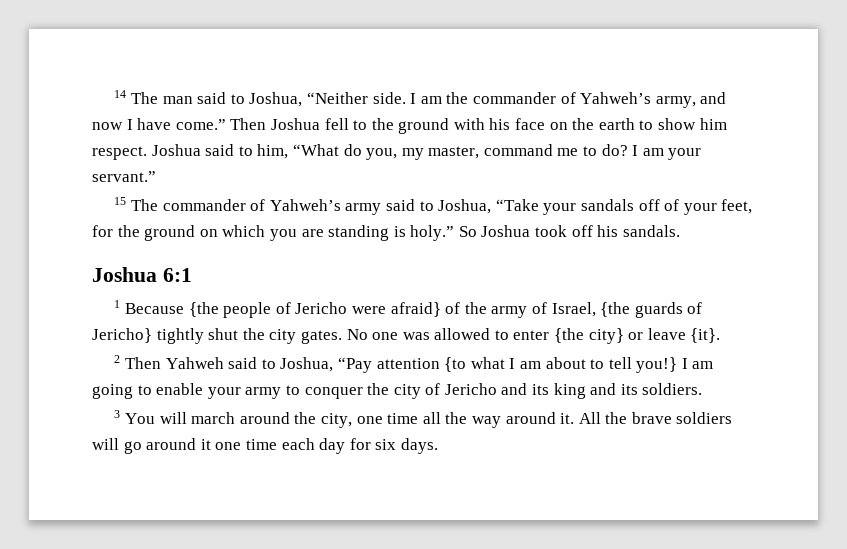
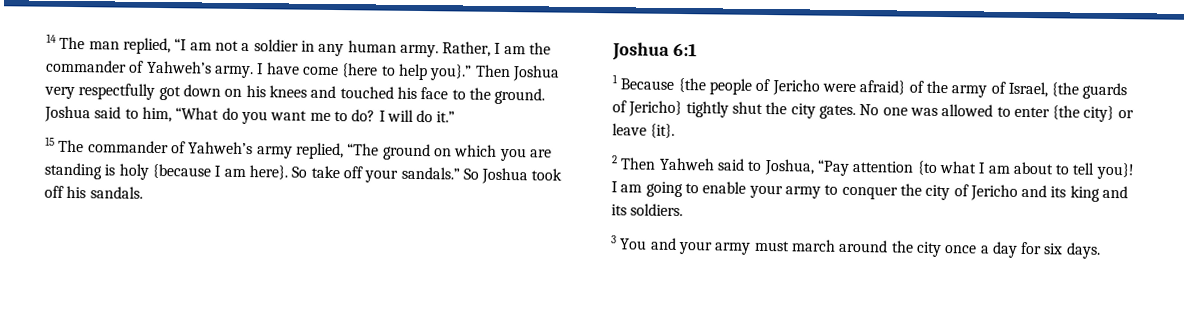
[197,92,406,107] said to Joshua, “Neither side. -> [122,37,492,58] replied, “I am not a soldier in any human army. Rather,
[655,92,727,108] [92,118,727,134] [92,146,147,160] army, and now I have come.” Then Joshua fell to the ground with his face on the earth to show him respect. -> [213,62,560,82] [44,83,546,105] army. I have come {here to help you}.” Then Joshua very respectfully got down on his knees and touched his face to the ground.
[366,144,553,160] you, my master, command -> [240,110,308,125] you want
[642,148,702,160] [92,171,156,182] am your servant.” -> [386,109,456,123] will do it.”
[385,199,753,215] [92,225,140,237] said to Joshua, “Take your sandals off of your feet, for the -> [295,142,380,160] replied, “The
[410,225,455,241] holy.” -> [118,163,460,183] holy {because I am here}. So take off your sandals.”
[636,357,678,373] you!} -> [1095,162,1135,180] you}!
[159,412,733,428] [92,438,315,454] will march around the city, one time all the way around it. All the brave soldiers will go around it one time each -> [649,237,990,258] and your army must march around the city once a

